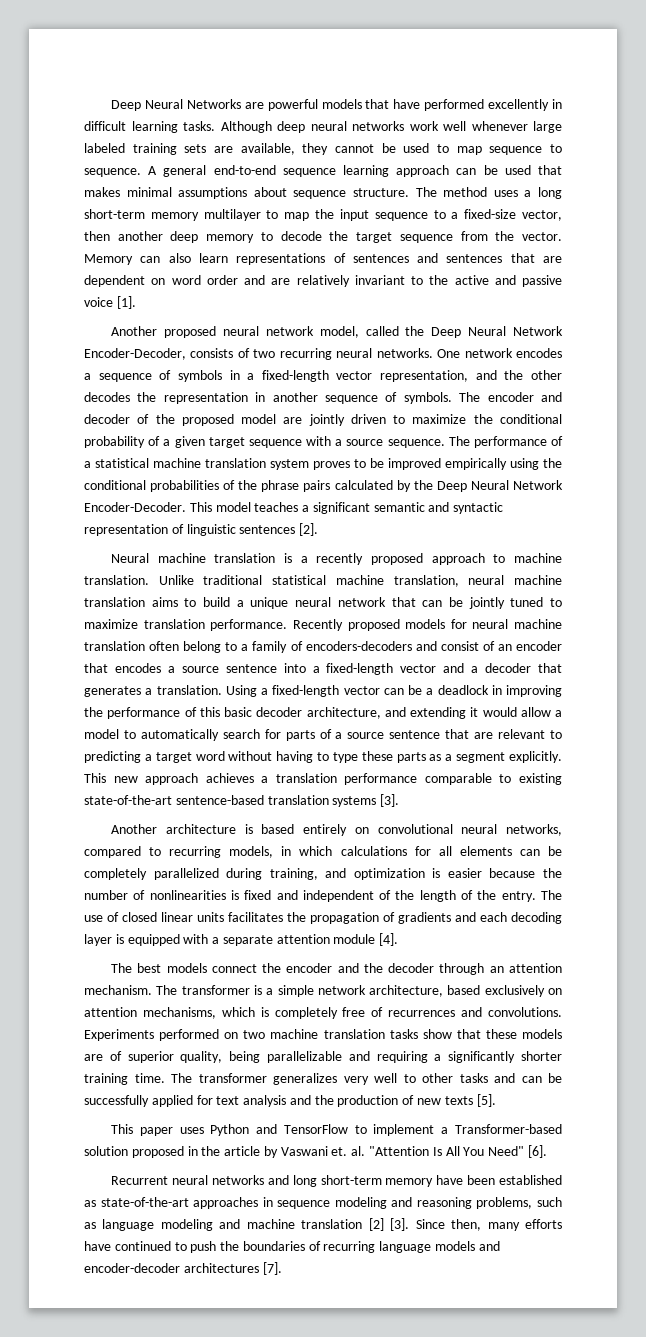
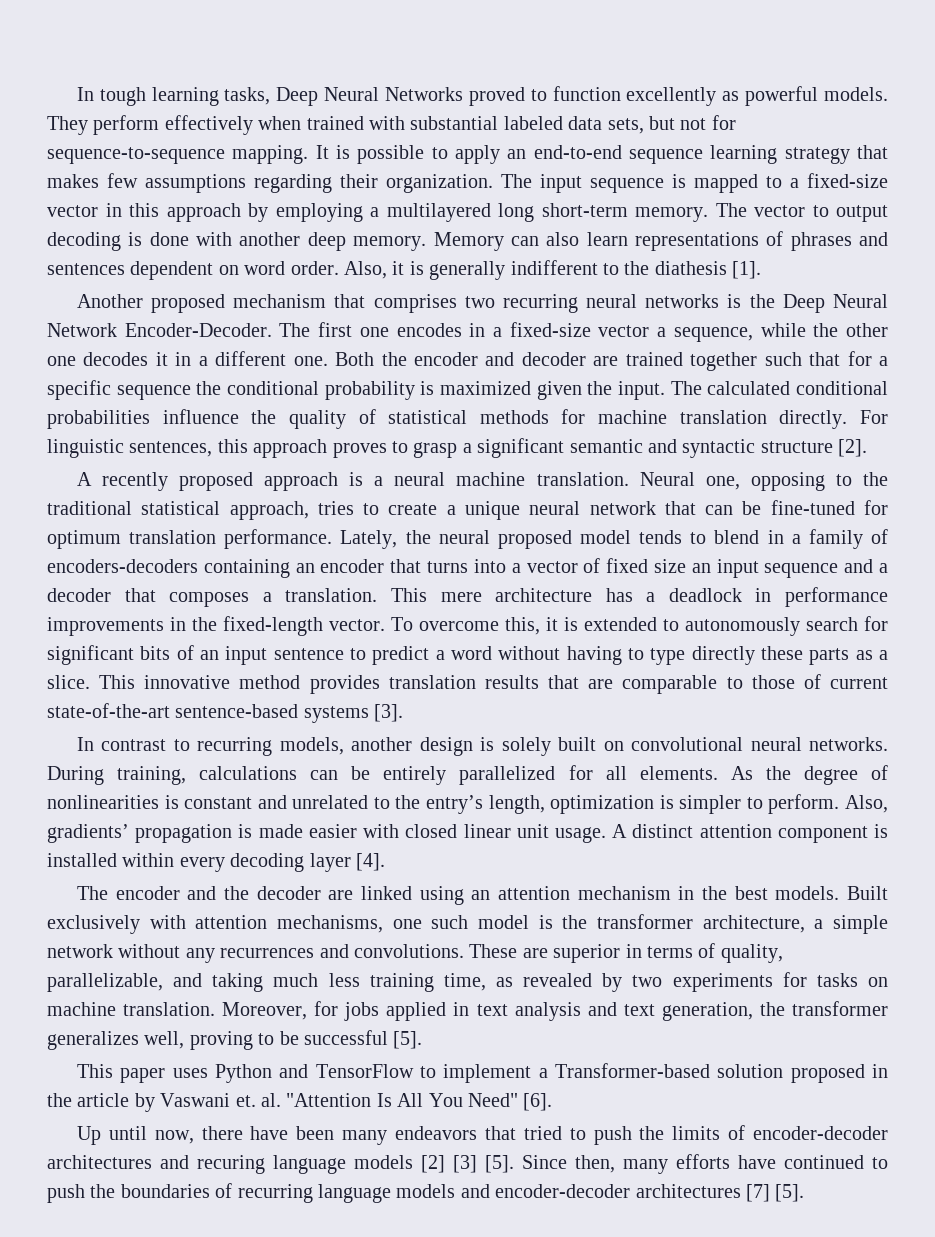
[111,99,562,111] [84,121,562,133] [84,143,563,155] [84,165,562,177] [84,187,563,199] [84,209,562,221] [84,231,562,243] Deep Neural Networks are powerful models that have performed excellently in difficult learning tasks. Although deep neural networks work well whenever large labeled training sets are available, they cannot be used to map sequence to sequence. A general end-to-end sequence learning approach can be used that makes minimal assumptions about sequence structure. The method uses a long short-term memory multilayer to map the input sequence to a fixed-size vector, then another deep memory to decode the target sequence from the vector. -> [76,86,888,106] [47,115,736,135] [47,145,888,164] [47,173,888,193] [47,203,888,222] [47,232,427,251] In tough learning tasks, Deep Neural Networks proved to function excellently as powerful models. They perform effectively when trained with substantial labeled data sets, but not for sequence-to-sequence mapping. It is possible to apply an end-to-end sequence learning strategy that makes few assumptions regarding their organization. The input sequence is mapped to a fixed-size vector in this approach by employing a multilayered long short-term memory. The vector to output decoding is done with another deep memory.
[352,254,409,263] sentences -> [790,232,852,251] phrases
[510,253,562,263] that are -> (125, 269) none
[206,275,562,287] [84,296,136,309] [111,326,563,338] [84,348,563,360] [84,370,562,382] [84,392,562,404] [84,414,562,426] [84,436,563,448] [84,458,562,470] [84,480,411,492] order and are relatively invariant to the active and passive voice [1]. // Another proposed neural network model, called the Deep Neural Network Encoder-Decoder, consists of two recurring neural networks. One network encodes a sequence of symbols in a fixed-length vector representation, and the other decodes the representation in another sequence of symbols. The encoder and decoder of the proposed model are jointly driven to maximize the conditional probability of a given target sequence with a source sequence. The performance of a statistical machine translation system proves to be improved empirically using the conditional probabilities of the phrase pairs calculated by -> [290,260,762,280] [76,294,742,313] order. Also, it is generally indifferent to the diathesis [1]. // Another proposed mechanism that comprises two recurring neural networks is
[189,502,299,512] This model teaches -> [279,322,888,342] [47,351,889,371] [47,380,888,400] [47,409,888,429] [47,439,458,458] The first one encodes in a fixed-size vector a sequence, while the other one decodes it in a different one. Both the encoder and decoder are trained together such that for a specific sequence the conditional probability is maximized given the input. The calculated conditional probabilities influence the quality of statistical methods for machine translation directly. For linguistic sentences, this approach proves to grasp
[84,523,319,536] [111,553,562,565] [84,575,562,587] [84,597,231,607] representation of linguistic sentences [2]. // Neural machine translation is a recently proposed approach to machine translation. Unlike traditional statistical machine translation, neural machine translation aims to build -> [760,439,868,457] [76,472,889,491] [47,501,438,520] structure [2]. // A recently proposed approach is a neural machine translation. Neural one, opposing to the traditional statistical approach, tries to create
[468,597,562,609] [84,619,562,631] [84,641,562,653] [84,663,437,675] jointly tuned to maximize translation performance. Recently proposed models for neural machine translation often belong to a family of encoders-decoders and consist of an encoder that encodes a source sentence into a fixed-length vector -> [770,500,889,515] [47,529,888,549] [47,558,839,578] fine-tuned for optimum translation performance. Lately, the neural proposed model tends to blend in a family of encoders-decoders containing an encoder that turns into a vector of fixed size an input sequence
[84,686,141,697] generates -> [169,592,250,607] composes
[225,685,562,697] [84,707,562,719] [84,729,562,741] [84,751,192,763] Using a fixed-length vector can be a deadlock in improving the performance of this basic decoder architecture, and extending it would allow a model to automatically search for parts of a source sentence that are relevant to predicting a target -> [390,587,889,607] [47,616,888,636] [47,645,445,665] This mere architecture has a deadlock in performance improvements in the fixed-length vector. To overcome this, it is extended to autonomously search for significant bits of an input sentence to predict a
(358, 757) none -> [691,646,755,665] directly
[456,751,563,763] [84,773,562,785] segment explicitly. This new approach achieves a translation performance comparable to existing -> [47,674,889,694] slice. This innovative method provides translation results that are comparable to those of current
[267,795,329,805] translation -> (299, 711) none
[111,824,562,836] [84,846,562,858] [84,868,562,880] [84,890,563,902] [84,912,562,924] [84,933,399,946] [111,963,562,975] [84,985,563,997] [84,1007,563,1019] [84,1029,563,1041] [84,1051,562,1063] [84,1073,562,1085] [84,1095,473,1107] Another architecture is based entirely on convolutional neural networks, compared to recurring models, in which calculations for all elements can be completely parallelized during training, and optimization is easier because the number of nonlinearities is fixed and independent of the length of the entry. The use of closed linear units facilitates the propagation of gradients and each decoding layer is equipped with a separate attention module [4]. // The best models connect the encoder and the decoder through an attention mechanism. The transformer is a simple network architecture, based exclusively on attention mechanisms, which is completely free of recurrences and convolutions. Experiments performed on two machine translation tasks show that these models are of superior quality, being parallelizable and requiring a significantly shorter training time. The transformer generalizes very well to other tasks and can be successfully applied for text analysis and the production of new texts -> [76,737,888,756] [47,765,889,785] [47,794,888,814] [47,824,888,843] [47,853,385,872] [76,886,888,905] [47,914,888,934] [47,943,783,963] [47,972,888,992] [47,1001,889,1021] [47,1030,388,1050] In contrast to recurring models, another design is solely built on convolutional neural networks. During training, calculations can be entirely parallelized for all elements. As the degree of nonlinearities is constant and unrelated to the entry’s length, optimization is simpler to perform. Also, gradients’ propagation is made easier with closed linear unit usage. A distinct attention component is installed within every decoding layer [4]. // The encoder and the decoder are linked using an attention mechanism in the best models. Built exclusively with attention mechanisms, one such model is the transformer architecture, a simple network without any recurrences and convolutions. These are superior in terms of quality, parallelizable, and taking much less training time, as revealed by two experiments for tasks on machine translation. Moreover, for jobs applied in text analysis and text generation, the transformer generalizes well, proving to be successful
[111,1175,563,1187] [84,1197,562,1209] [84,1218,410,1231] Recurrent neural networks and long short-term memory have been established as state-of-the-art approaches in sequence modeling and reasoning problems, such as language modeling and machine translation [2] [3]. -> [76,1125,888,1145] [47,1155,514,1174] Up until now, there have been many endeavors that tried to push the limits of encoder-decoder architectures and recuring language models [2] [3] [5].
[262,1262,282,1275] [7]. -> [745,1184,805,1202] [7] [5].

